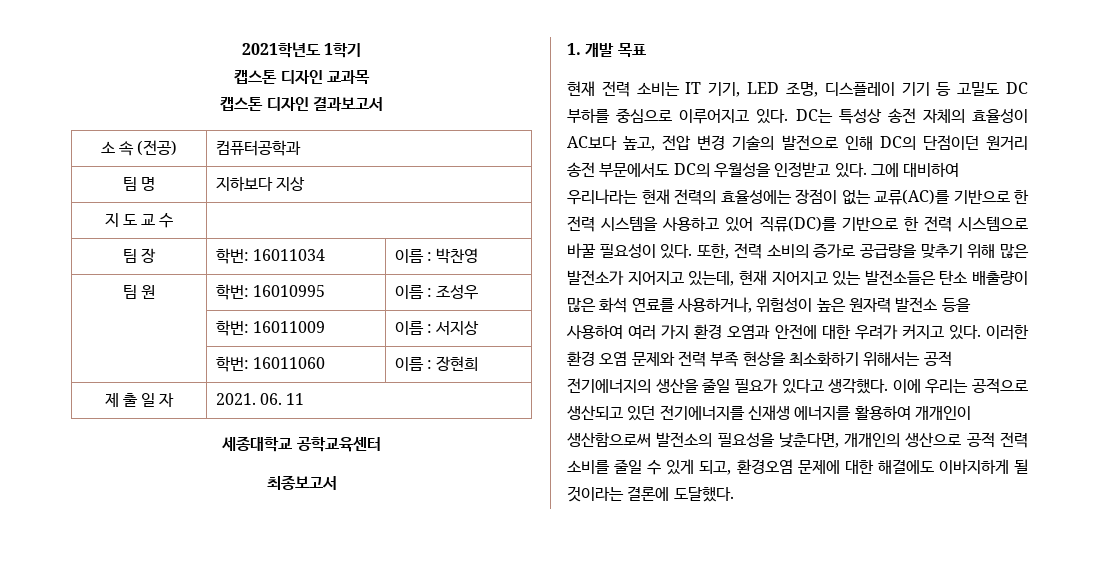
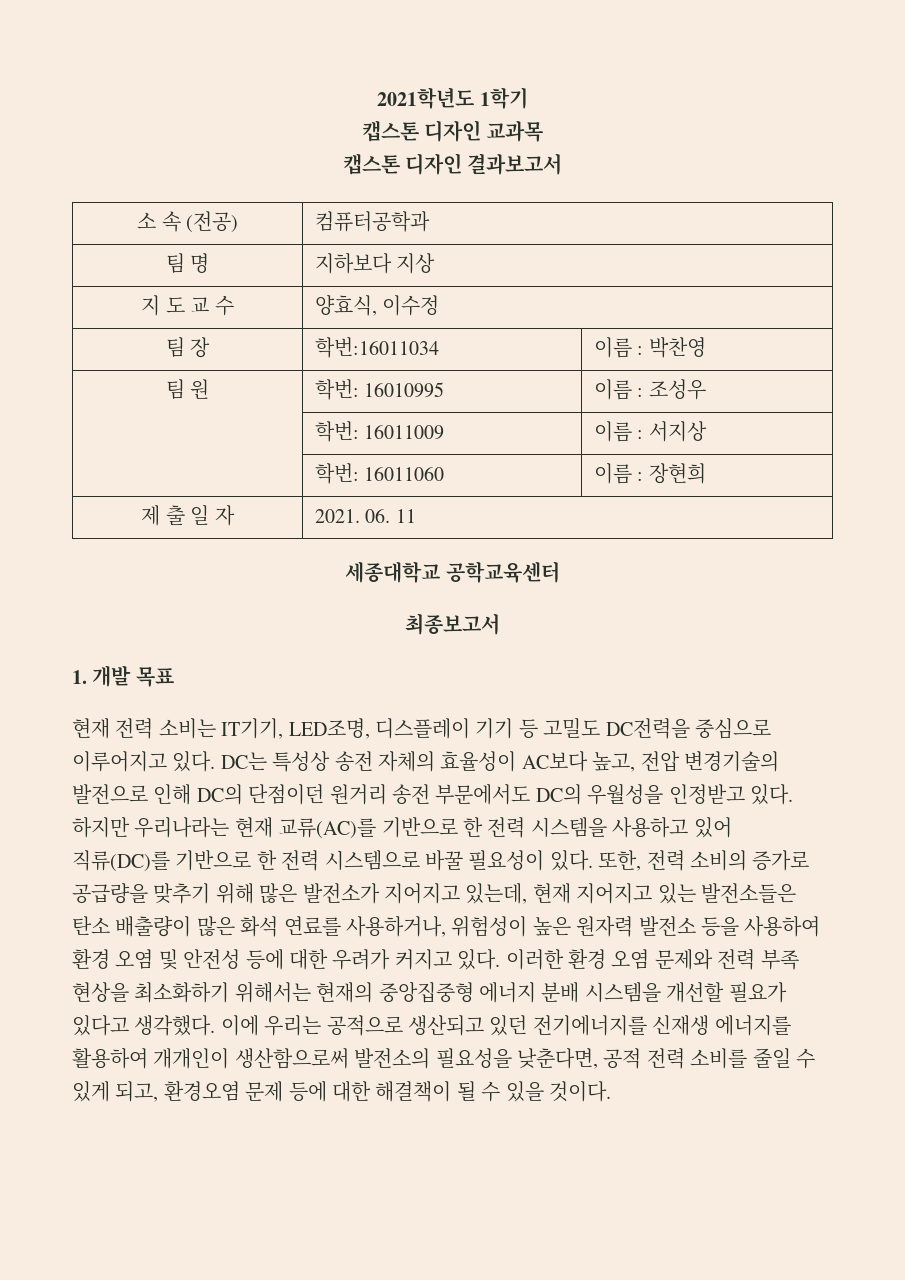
(174, 220) none -> [314,295,440,316] 양효식, 이수정
[215,248,326,264] 학번: 16011034 -> [314,337,439,358] 학번:16011034
[685,82,818,97] IT 기기, LED 조명, -> [221,718,370,739] IT기기, LED조명,
[1006,82,1028,94] [567,108,610,123] DC 부하를 -> [605,718,690,739] DC전력을
[697,135,775,150] 변경 기술의 -> [683,751,779,772] 변경기술의
[870,162,960,177] [567,189,871,205] 그에 대비하여 우리나라는 현재 전력의 효율성에는 장점이 없는 -> [72,817,273,838] 하지만 우리나라는 현재
[628,324,817,340] 여러 가지 환경 오염과 안전에 -> [72,949,284,970] 환경 오염 및 안전성 등에
[923,351,952,367] [567,378,731,393] 공적 전기에너지의 생산을 줄일 -> [316,982,725,1003] 현재의 중앙집중형 에너지 분배 시스템을 개선할
[844,432,962,447] 개개인의 생산으로 -> (598, 1058) none
[797,459,1028,474] [567,486,734,502] 문제에 대한 해결에도 이바지하게 될 것이라는 결론에 도달했다. -> [245,1081,611,1102] 문제 등에 대한 해결책이 될 수 있을 것이다.

